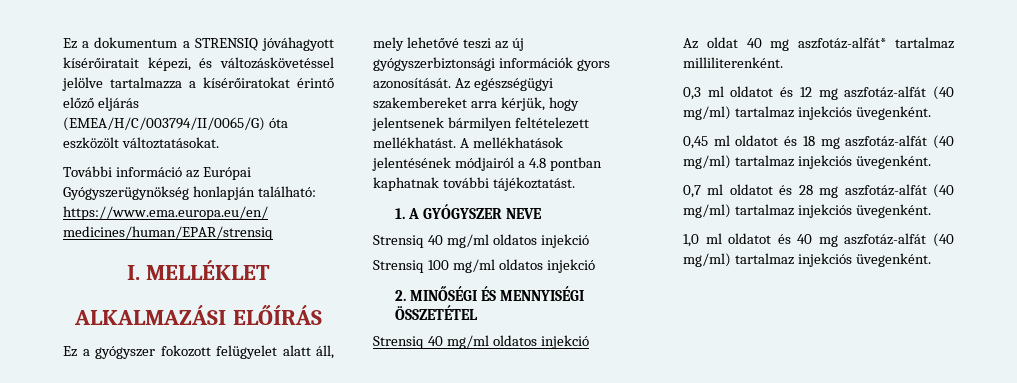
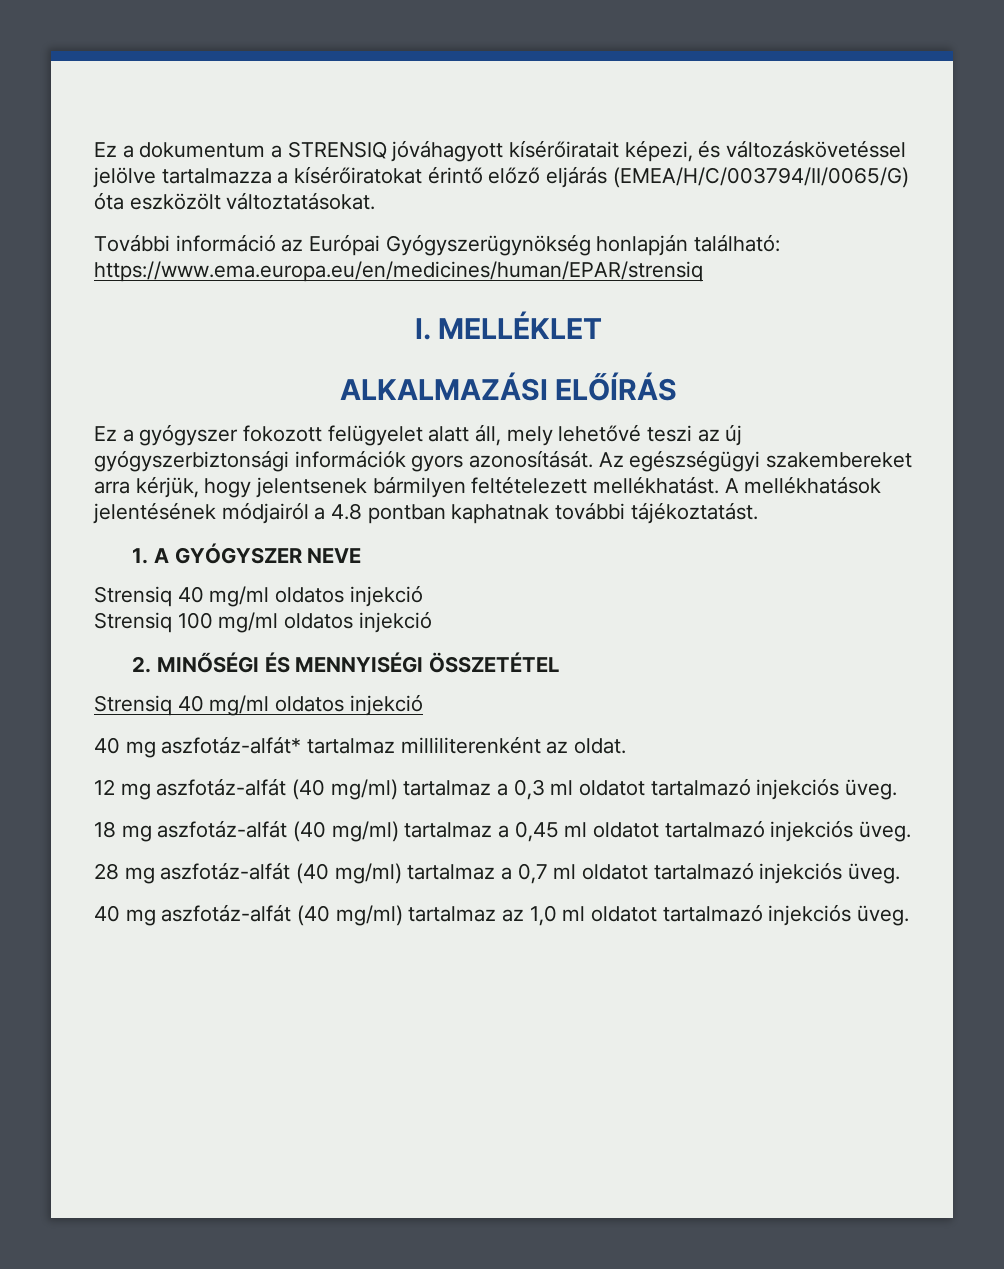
[683,37,738,49] Az oldat -> (423, 705) none
[683,57,783,68] [683,86,794,100] milliliterenként. // 0,3 ml oldatot és -> [400,736,627,754] milliliterenként az oldat. //
[797,106,931,120] [683,135,798,149] injekciós üvegenként. // 0,45 ml oldatot és -> [497,778,898,800] a 0,3 ml oldatot tartalmazó injekciós üveg. //
[797,155,931,169] [683,184,793,198] injekciós üvegenként. // 0,7 ml oldatot és -> [498,820,912,842] a 0,45 ml oldatot tartalmazó injekciós üveg. //
[797,204,931,218] [683,233,791,247] injekciós üvegenként. // 1,0 ml oldatot és -> [501,862,901,884] a 0,7 ml oldatot tartalmazó injekciós üveg. //
[797,253,931,267] injekciós üvegenként. -> [502,904,910,926] az 1,0 ml oldatot tartalmazó injekciós üveg.

